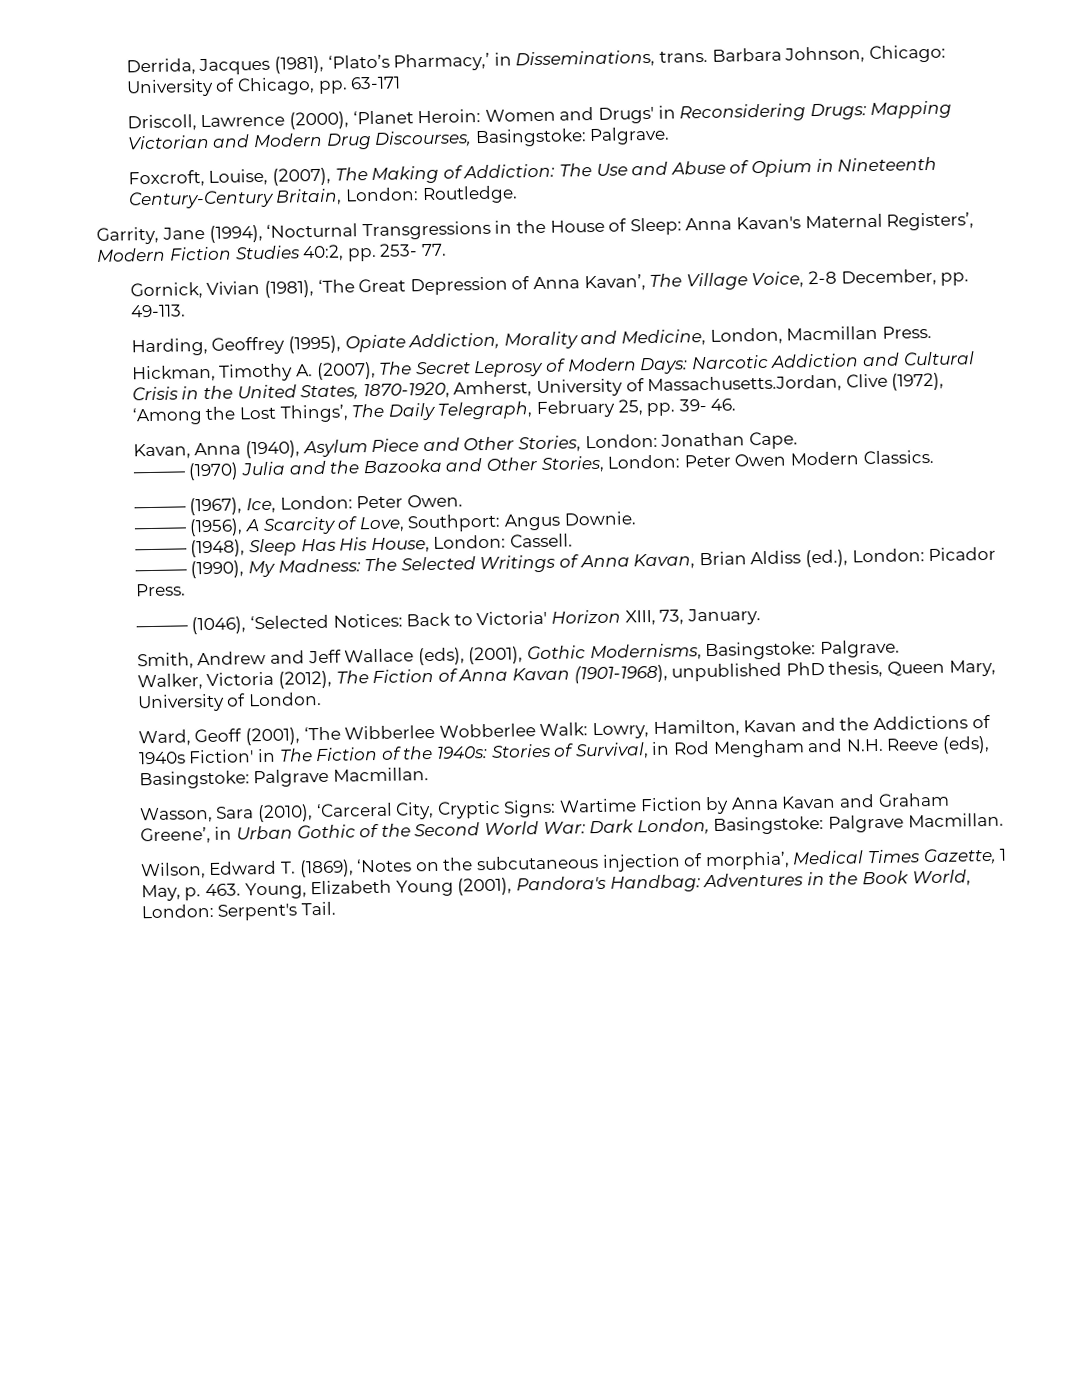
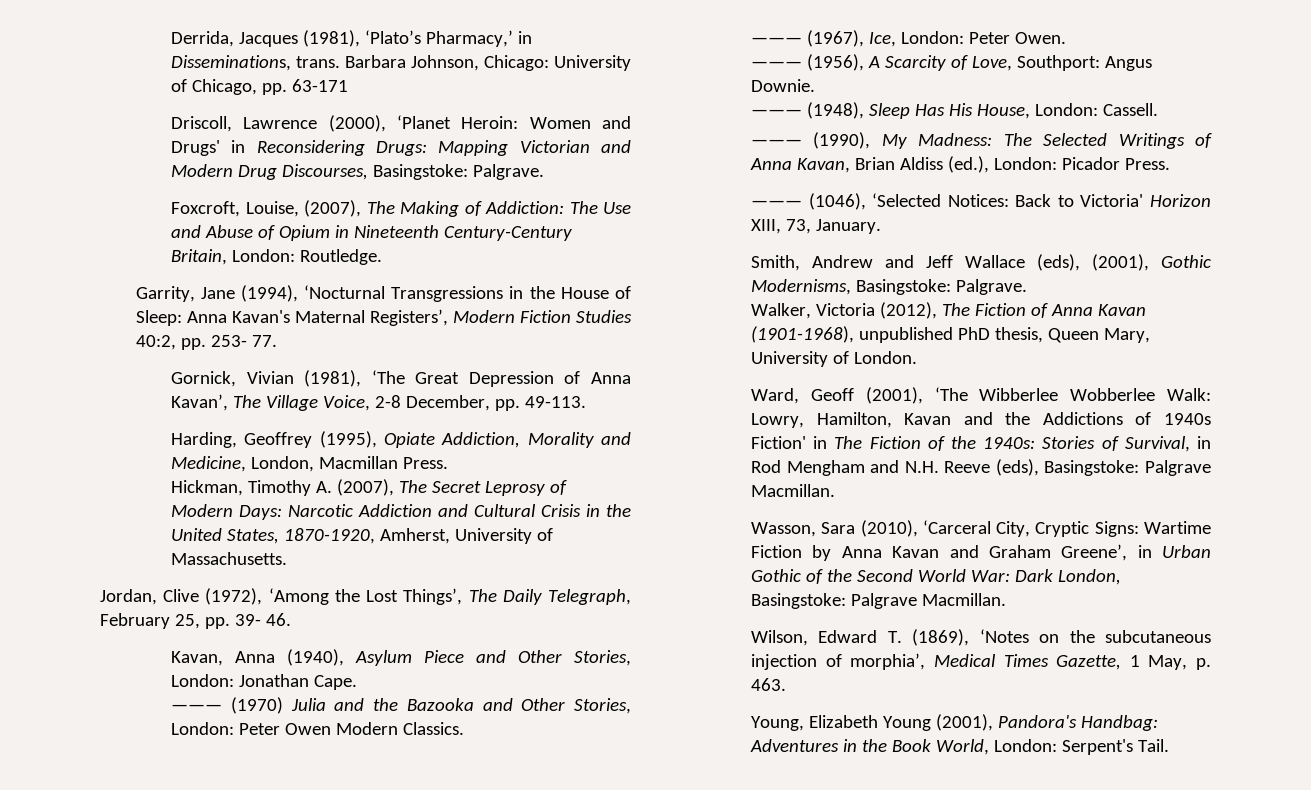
[647,374,843,395] Massachusetts.Jordan, -> [171,552,288,565] [100,589,157,605] Massachusetts. // Jordan,
(242, 890) none -> (787, 684) //

